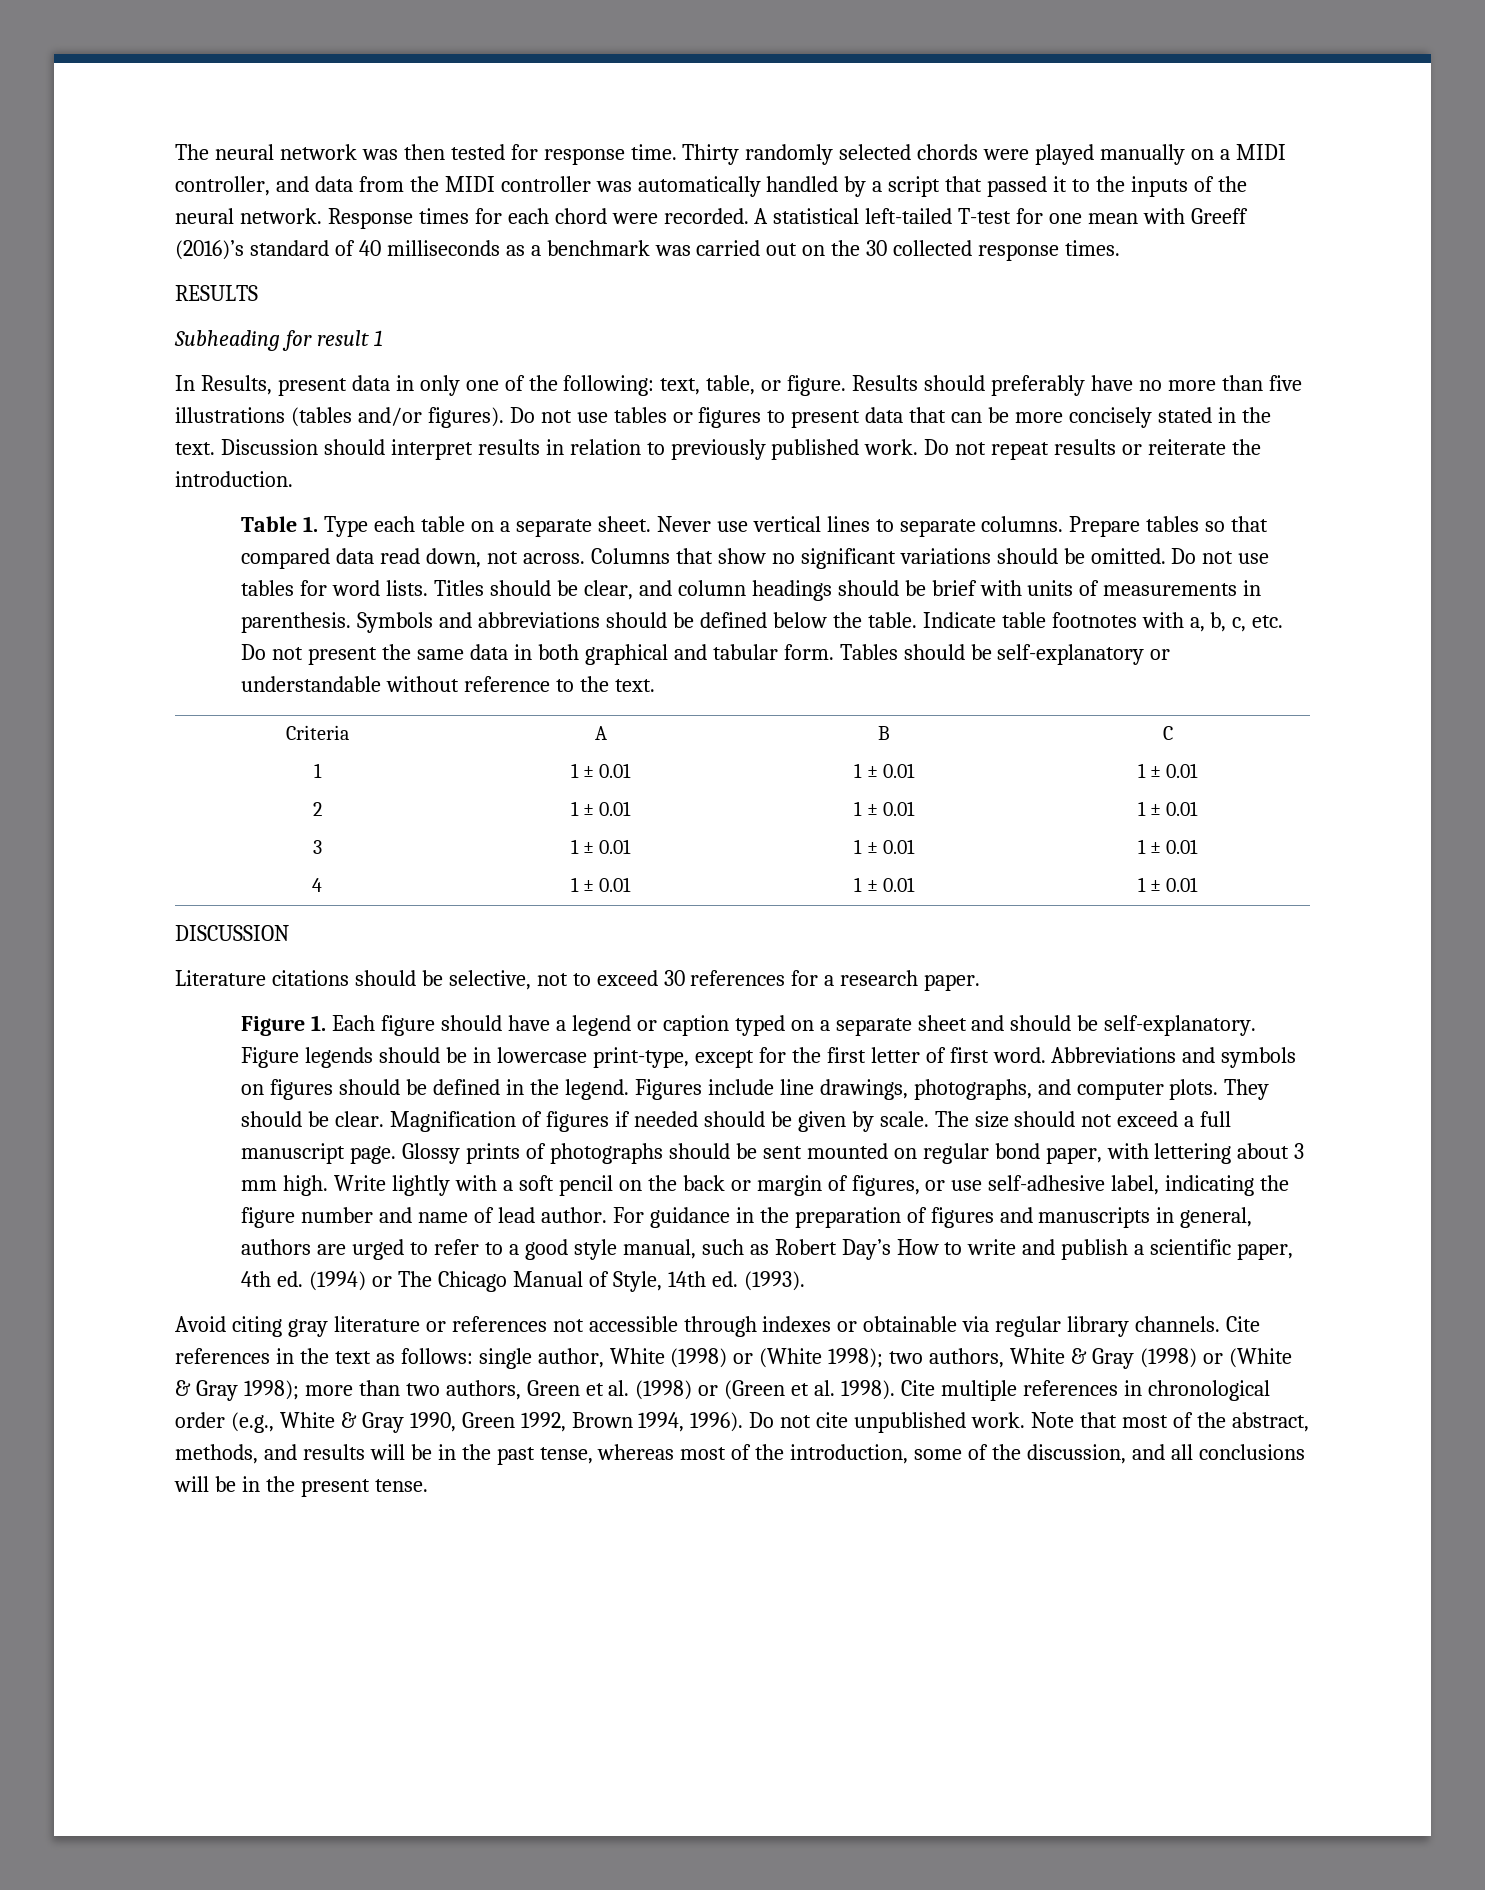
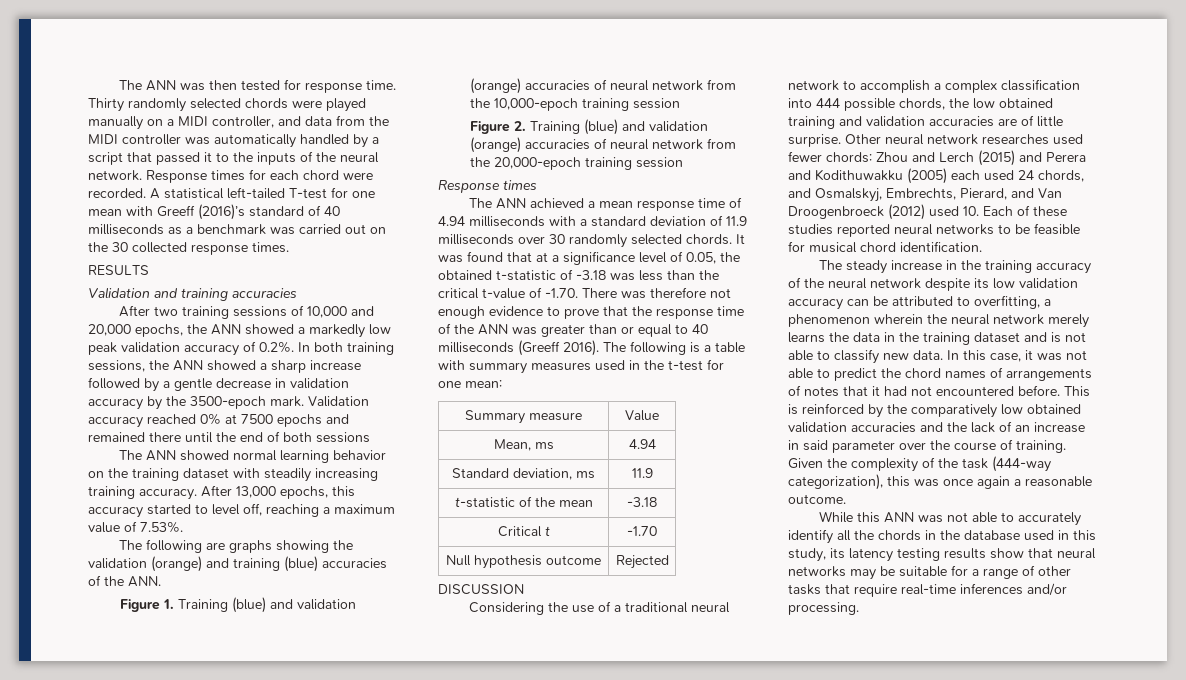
[175,144,357,160] The neural network -> [119,80,177,91] The ANN
[174,330,383,351] [175,375,1302,396] [175,407,1271,428] [175,439,1261,460] [175,471,293,487] [241,516,1269,537] [241,548,1270,569] [241,580,1262,601] [241,612,1284,633] [241,644,1171,665] [241,676,656,692] [285,725,349,740] [594,726,607,740] [878,726,890,740] [1162,726,1173,740] [313,763,322,778] [570,763,632,778] [854,763,915,778] [1137,763,1199,778] [312,802,322,816] [570,801,632,816] [854,801,915,816] [1137,801,1199,816] [312,840,322,854] [570,839,632,854] [854,839,915,854] [1137,839,1199,854] [312,878,322,892] [570,877,632,892] [854,877,915,892] [1137,877,1199,892] [175,925,289,941] [175,970,981,991] [241,1015,1257,1036] [241,1047,1297,1068] [241,1079,1270,1100] [241,1111,1232,1132] [241,1143,1305,1164] [241,1175,1290,1196] [241,1207,1253,1228] [241,1239,1294,1260] [241,1271,805,1292] [175,1316,1261,1337] [175,1348,1292,1369] [175,1380,1270,1401] [175,1412,1309,1433] [175,1444,1305,1465] [174,1476,428,1497] Subheading for result 1 // In Results, present data in only one of the following: text, table, or figure. Results should preferably have no more than five illustrations (tables and/or figures). Do not use tables or figures to present data that can be more concisely stated in the text. Discussion should interpret results in relation to previously published work. Do not repeat results or reiterate the introduction. // Table 1. Type each table on a separate sheet. Never use vertical lines to separate columns. Prepare tables so that compared data read down, not across. Columns that show no significant variations should be omitted. Do not use tables for word lists. Titles should be clear, and column headings should be brief with units of measurements in parenthesis. Symbols and abbreviations should be defined below the table. Indicate table footnotes with a, b, c, etc. Do not present the same data in both graphical and tabular form. Tables should be self-explanatory or understandable without reference to the text. // Criteria | A | B | C // 1 | 1 ± 0.01 | 1 ± 0.01 | 1 ± 0.01 // 2 | 1 ± 0.01 | 1 ± 0.01 | 1 ± 0.01 // 3 | 1 ± 0.01 | 1 ± 0.01 | 1 ± 0.01 // 4 | 1 ± 0.01 | 1 ± 0.01 | 1 ± 0.01 // DISCUSSION // Literature citations should be selective, not to exceed 30 references for a research paper. // Figure 1. Each figure should have a legend or caption typed on a separate sheet and should be self-explanatory. Figure legends should be in lowercase print-type, except for the first letter of first word. Abbreviations and symbols on figures should be defined in the legend. Figures include line drawings, photographs, and computer plots. They should be clear. Magnification of figures if needed should be given by scale. The size should not exceed a full manuscript page. Glossy prints of photographs should be sent mounted on regular bond paper, with lettering about 3 mm high. Write lightly with a soft pencil on the back or margin of figures, or use self-adhesive label, indicating the figure number and name of lead author. For guidance in the preparation of figures and manuscripts in general, authors are urged to refer to a good style manual, such as Robert Day’s How to write and publish a scientific paper, 4th ed. (1994) or The Chicago Manual of Style, 14th ed. (1993). // Avoid citing gray literature or references not accessible through indexes or obtainable via regular library channels. Cite references in the text as follows: single author, White (1998) or (White 1998); two authors, White & Gray (1998) or (White & Gray 1998); more than two authors, Green et al. (1998) or (Green et al. 1998). Cite multiple references in chronological order (e.g., White & Gray 1990, Green 1992, Brown 1994, 1996). Do not cite unpublished work. Note that most of the abstract, methods, and results will be in the past tense, whereas most of the introduction, some of the discussion, and all conclusions will be in the present tense. -> [88,287,297,301] [119,305,375,319] [88,324,391,338] [88,341,394,356] [88,360,361,373] [88,377,349,392] [88,396,369,410] [88,413,349,428] [88,431,370,443] [119,450,387,463] [88,468,378,482] [88,485,355,500] [88,503,395,518] [88,521,183,533] [119,539,354,553] [88,556,387,572] [88,575,161,587] [119,597,356,613] [469,78,736,94] [469,98,680,111] [469,119,708,135] [469,137,736,153] [469,157,683,170] [438,180,537,193] [469,197,743,211] [438,215,747,227] [438,234,745,248] [438,251,740,265] [438,269,719,281] [438,287,731,299] [438,306,744,319] [438,323,708,337] [438,340,745,356] [438,359,724,374] [438,380,502,388] [465,410,582,424] [625,410,659,421] [493,439,554,451] [628,439,656,449] [452,468,595,480] [631,468,653,478] [454,496,593,508] [627,497,657,507] [497,526,550,537] [627,526,657,536] [446,555,601,569] [615,555,669,569] [438,584,524,595] [469,601,731,615] [788,79,1080,93] [788,98,1053,111] [788,115,1063,129] [788,134,1083,147] [788,150,1086,166] [788,168,1084,184] [788,188,1062,202] [788,204,1067,220] [788,223,1080,237] [788,241,982,253] [819,260,1092,274] [788,277,1078,291] [788,295,1051,310] [788,314,1089,328] [788,332,1086,345] [788,349,1087,364] [788,367,1092,381] [788,385,1090,397] [788,403,1081,418] [788,421,1085,433] [788,439,1066,453] [788,456,1051,472] [788,474,1092,490] [788,494,846,504] [819,511,1082,526] [788,529,1096,544] [788,548,1096,562] [788,565,1071,580] [788,583,1067,597] [788,602,859,615] Validation and training accuracies // After two training sessions of 10,000 and 20,000 epochs, the ANN showed a markedly low peak validation accuracy of 0.2%. In both training sessions, the ANN showed a sharp increase followed by a gentle decrease in validation accuracy by the 3500-epoch mark. Validation accuracy reached 0% at 7500 epochs and remained there until the end of both sessions // The ANN showed normal learning behavior on the training dataset with steadily increasing training accuracy. After 13,000 epochs, this accuracy started to level off, reaching a maximum value of 7.53%. // The following are graphs showing the validation (orange) and training (blue) accuracies of the ANN. // Figure 1. Training (blue) and validation (orange) accuracies of neural network from the 10,000-epoch training session // Figure 2. Training (blue) and validation (orange) accuracies of neural network from the 20,000-epoch training session // Response times // The ANN achieved a mean response time of 4.94 milliseconds with a standard deviation of 11.9 milliseconds over 30 randomly selected chords. It was found that at a significance level of 0.05, the obtained t-statistic of -3.18 was less than the critical t-value of -1.70. There was therefore not enough evidence to prove that the response time of the ANN was greater than or equal to 40 milliseconds (Greeff 2016). The following is a table with summary measures used in the t-test for one mean: // Summary measure | Value // Mean, ms | 4.94 // Standard deviation, ms | 11.9 // t-statistic of the mean | -3.18 // Critical t | -1.70 // Null hypothesis outcome | Rejected // DISCUSSION // Considering the use of a traditional neural network to accomplish a complex classification into 444 possible chords, the low obtained training and validation accuracies are of little surprise. Other neural network researches used fewer chords: Zhou and Lerch (2015) and Perera and Kodithuwakku (2005) each used 24 chords, and Osmalskyj, Embrechts, Pierard, and Van Droogenbroeck (2012) used 10. Each of these studies reported neural networks to be feasible for musical chord identification. // The steady increase in the training accuracy of the neural network despite its low validation accuracy can be attributed to overfitting, a phenomenon wherein the neural network merely learns the data in the training dataset and is not able to classify new data. In this case, it was not able to predict the chord names of arrangements of notes that it had not encountered before. This is reinforced by the comparatively low obtained validation accuracies and the lack of an increase in said parameter over the course of training. Given the complexity of the task (444-way categorization), this was once again a reasonable outcome. // While this ANN was not able to accurately identify all the chords in the database used in this study, its latency testing results show that neural networks may be suitable for a range of other tasks that require real-time inferences and/or processing.

